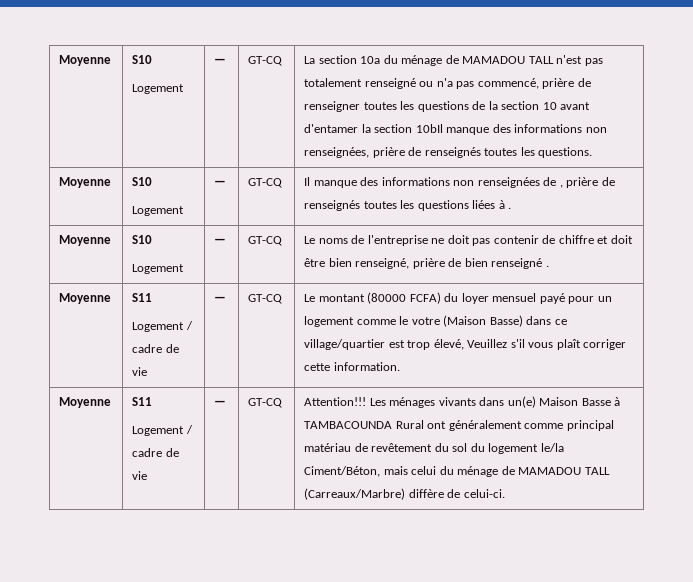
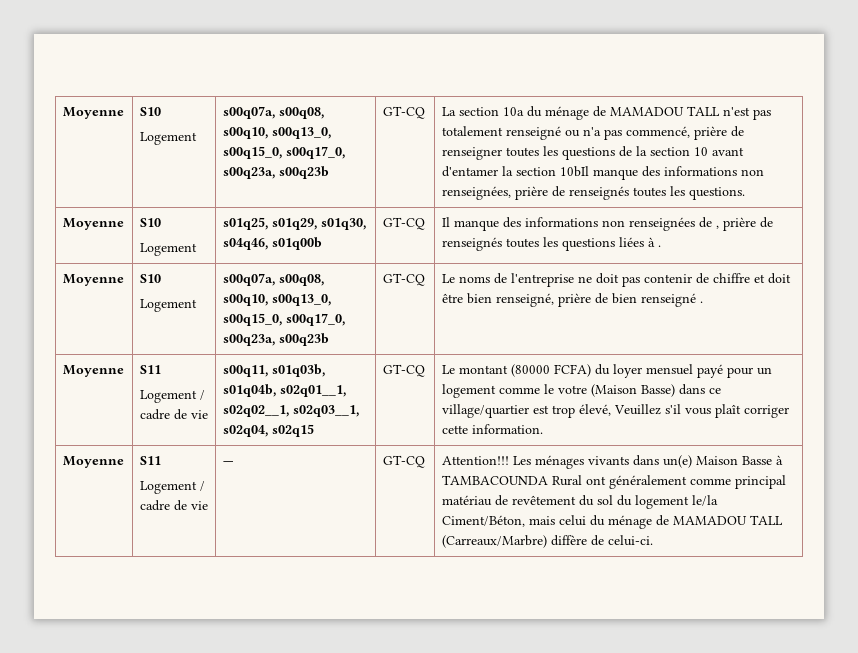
[59,55,112,66] [132,55,153,64] [132,84,185,94] [214,58,227,64] Moyenne | S10 // Logement | — -> [62,107,124,119] [139,107,161,116] [139,132,197,145] [222,106,324,119] [222,127,331,139] [222,146,345,159] [222,166,329,179] Moyenne | S10 // Logement | s00q07a, s00q08, s00q10, s00q13_0, s00q15_0, s00q17_0, s00q23a, s00q23b
[214,180,227,186] — -> [222,217,366,230] [222,237,322,250] s01q25, s01q29, s01q30, s04q46, s01q00b
[214,238,227,244] — -> [222,273,324,286] [222,294,331,306] [222,313,345,326] [222,333,329,346] s00q07a, s00q08, s00q10, s00q13_0, s00q15_0, s00q17_0, s00q23a, s00q23b
[214,296,227,302] — -> [222,364,325,377] [222,384,346,397] [222,405,359,417] [222,424,314,437] s00q11, s01q03b, s01q04b, s02q01__1, s02q02__1, s02q03__1, s02q04, s02q15

